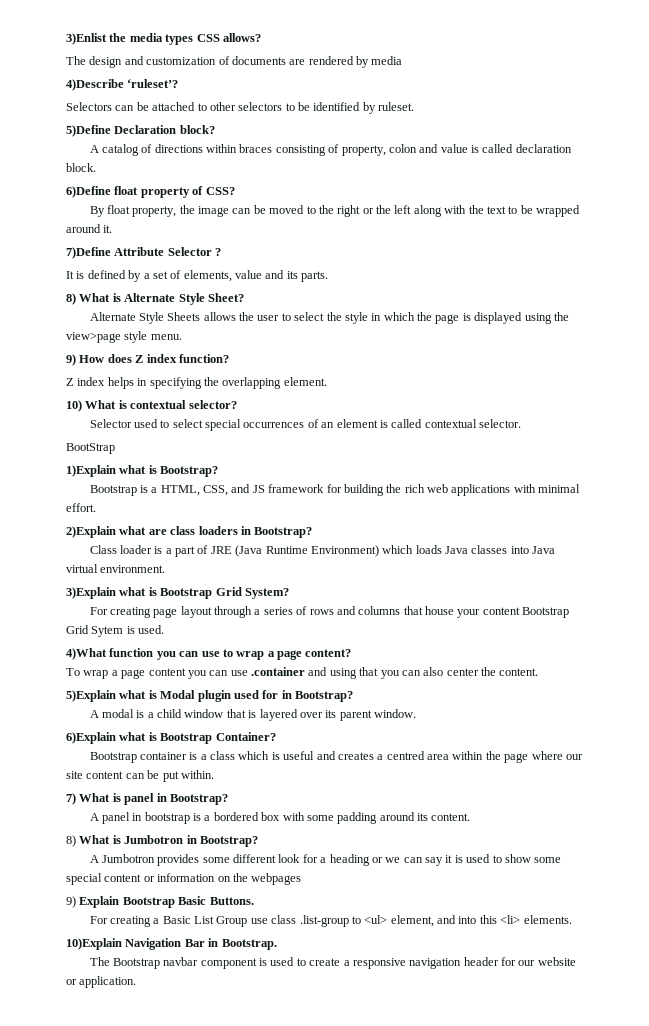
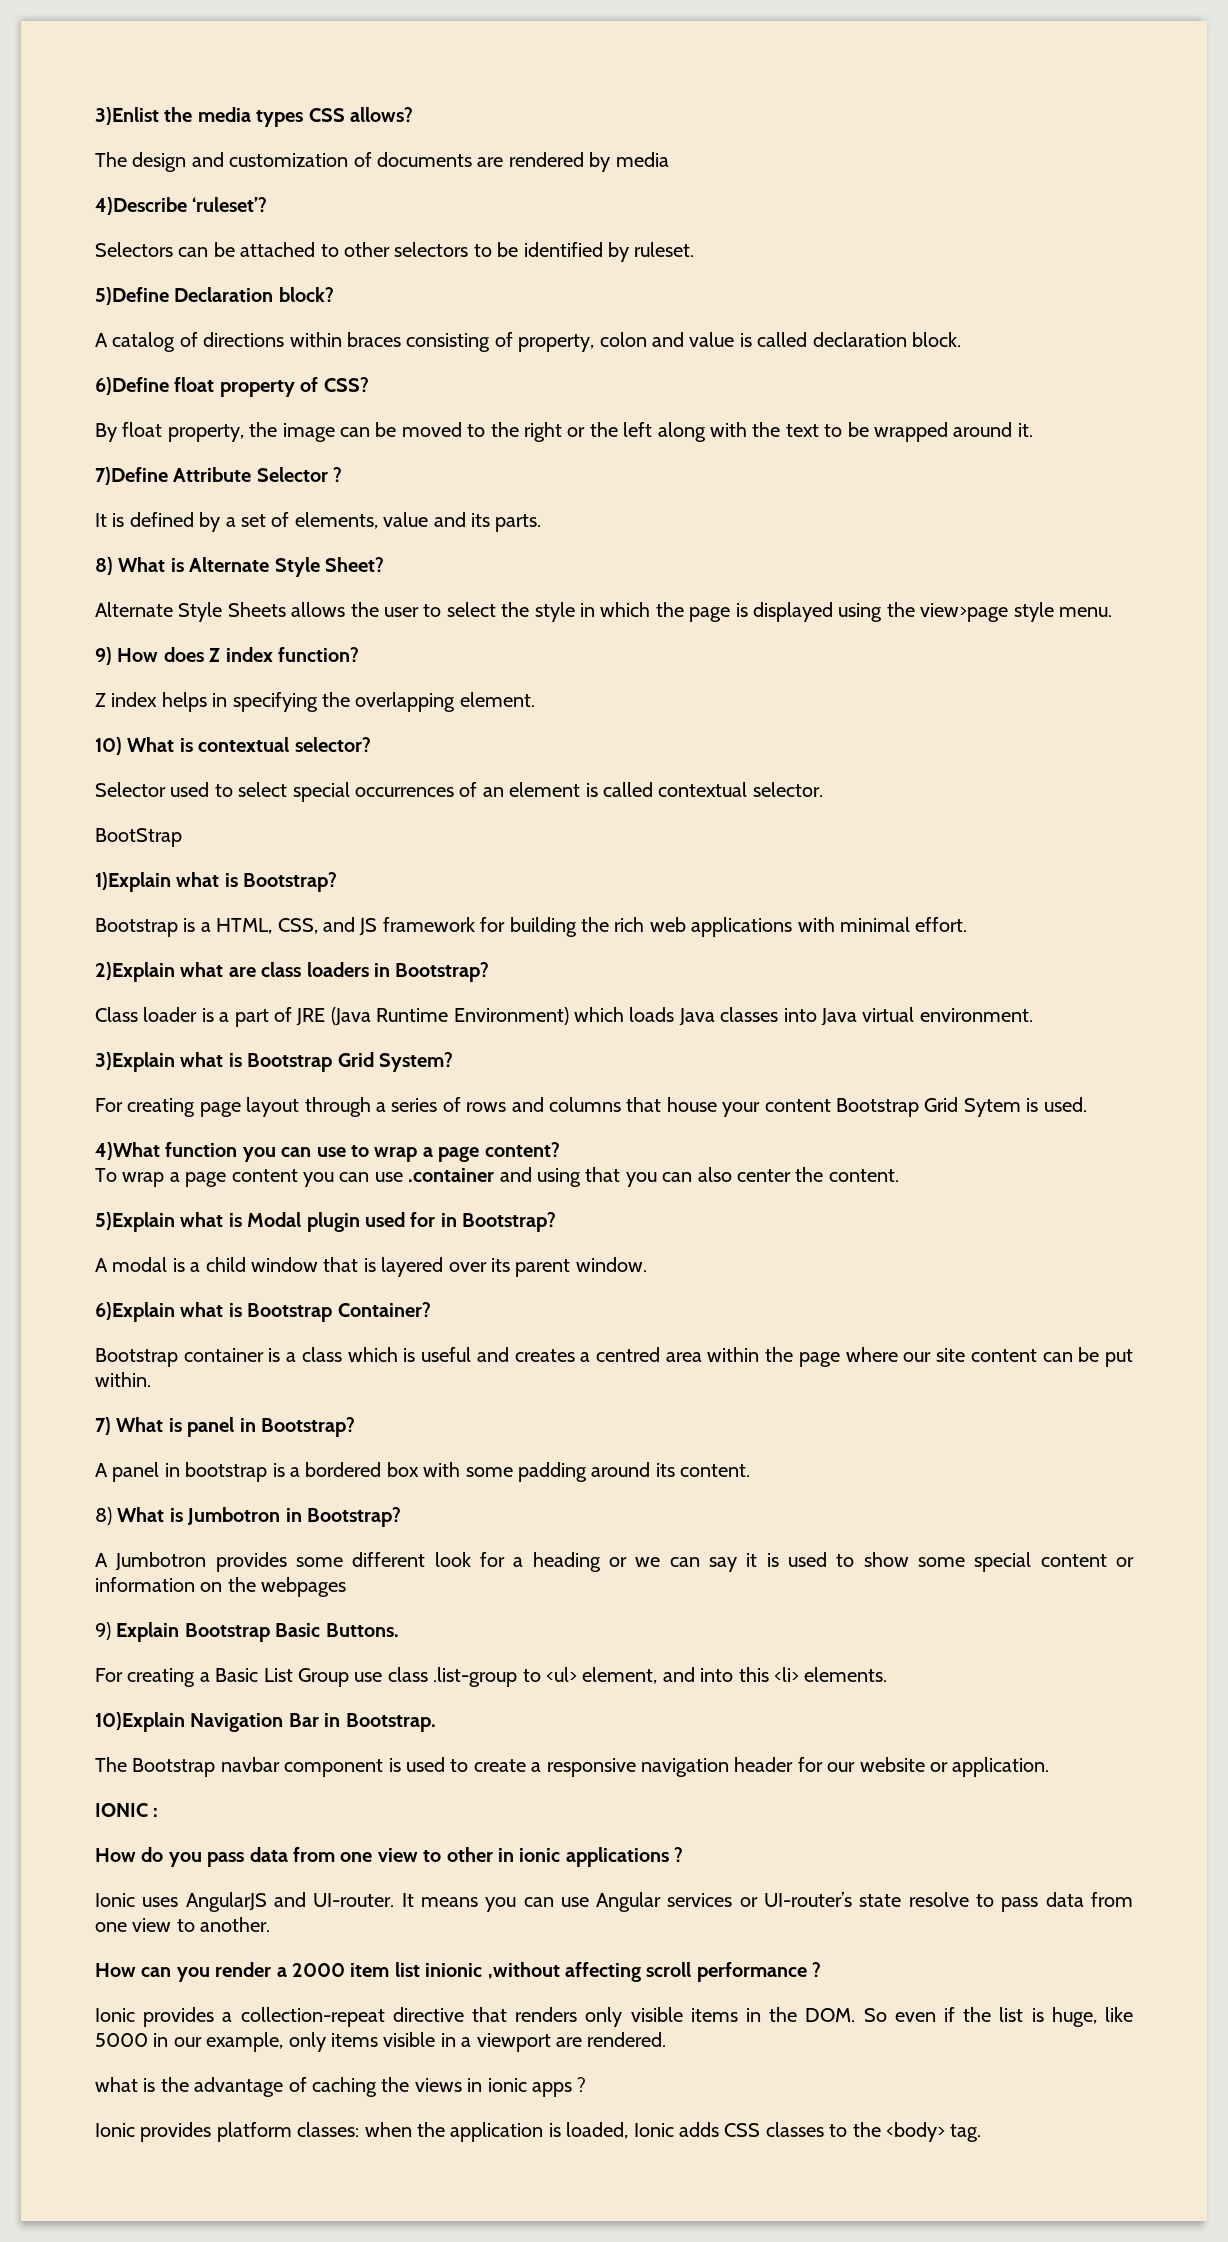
(137, 982) none -> [95,1803,159,1817] [95,1847,684,1867] [95,1892,1134,1912] [95,1917,271,1932] [95,1962,822,1982] [95,2007,1134,2027] [95,2032,667,2052] [95,2077,587,2097] [95,2122,982,2142] // IONIC : // How do you pass data from one view to other in ionic applications ? // Ionic uses AngularJS and UI-router. It means you can use Angular services or UI-router’s state resolve to pass data from one view to another. // How can you render a 2000 item list inionic ,without affecting scroll performance ? // Ionic provides a collection-repeat directive that renders only visible items in the DOM. So even if the list is huge, like 5000 in our example, only items visible in a viewport are rendered. // what is the advantage of caching the views in ionic apps ? // Ionic provides platform classes: when the application is loaded, Ionic adds CSS classes to the <body> tag.

